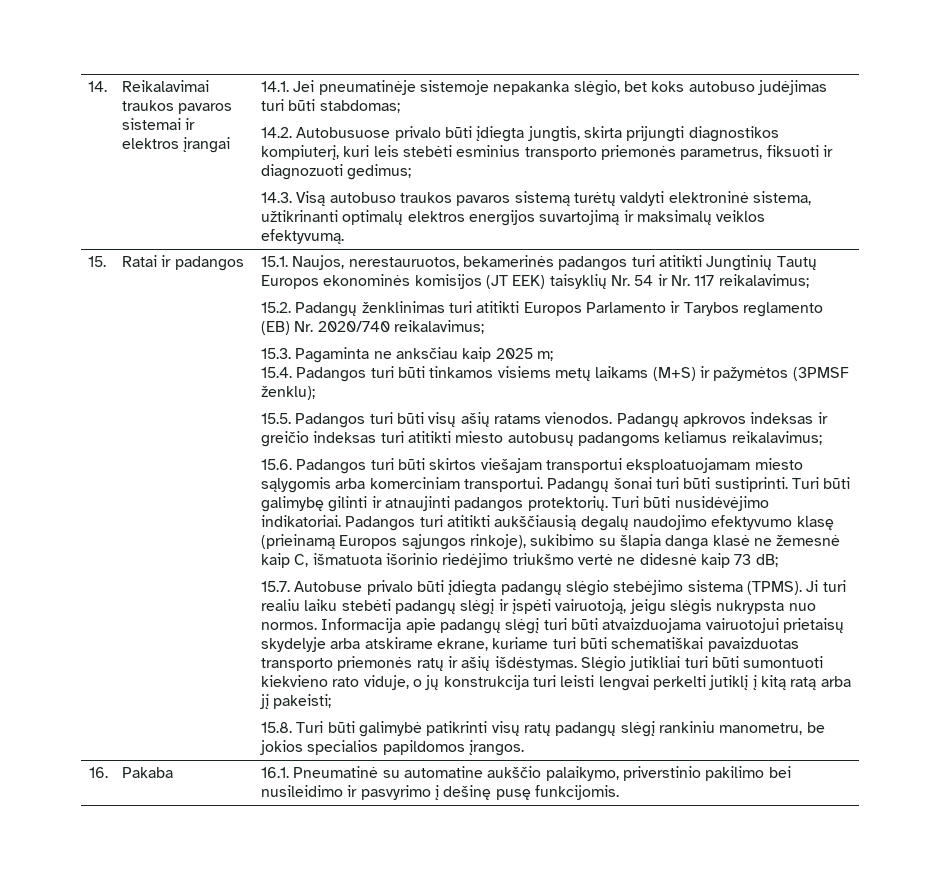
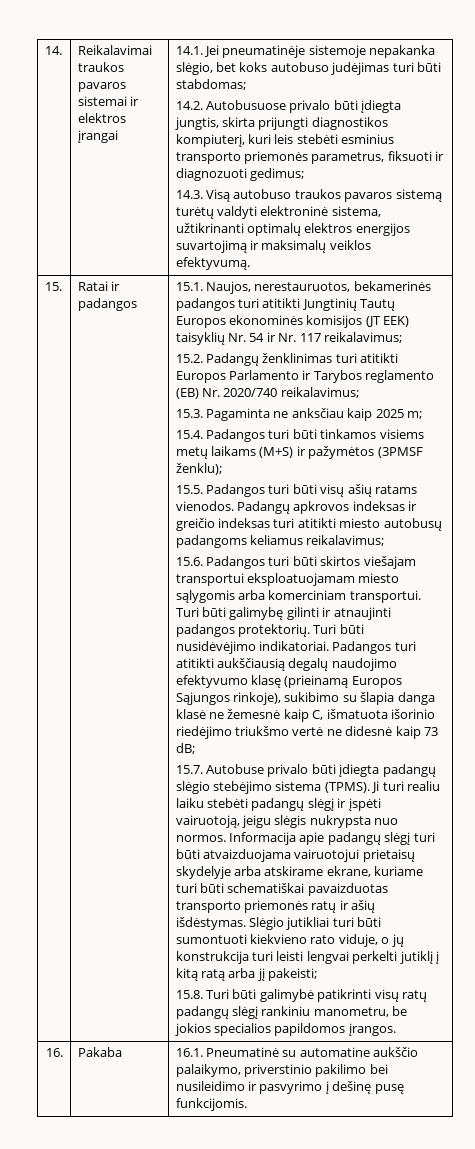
[547,477,788,493] Padangų šonai turi būti sustiprinti. -> (421, 596) none
[401,534,466,550] sąjungos -> [175,692,230,705] Sąjungos

